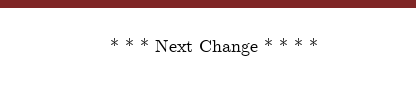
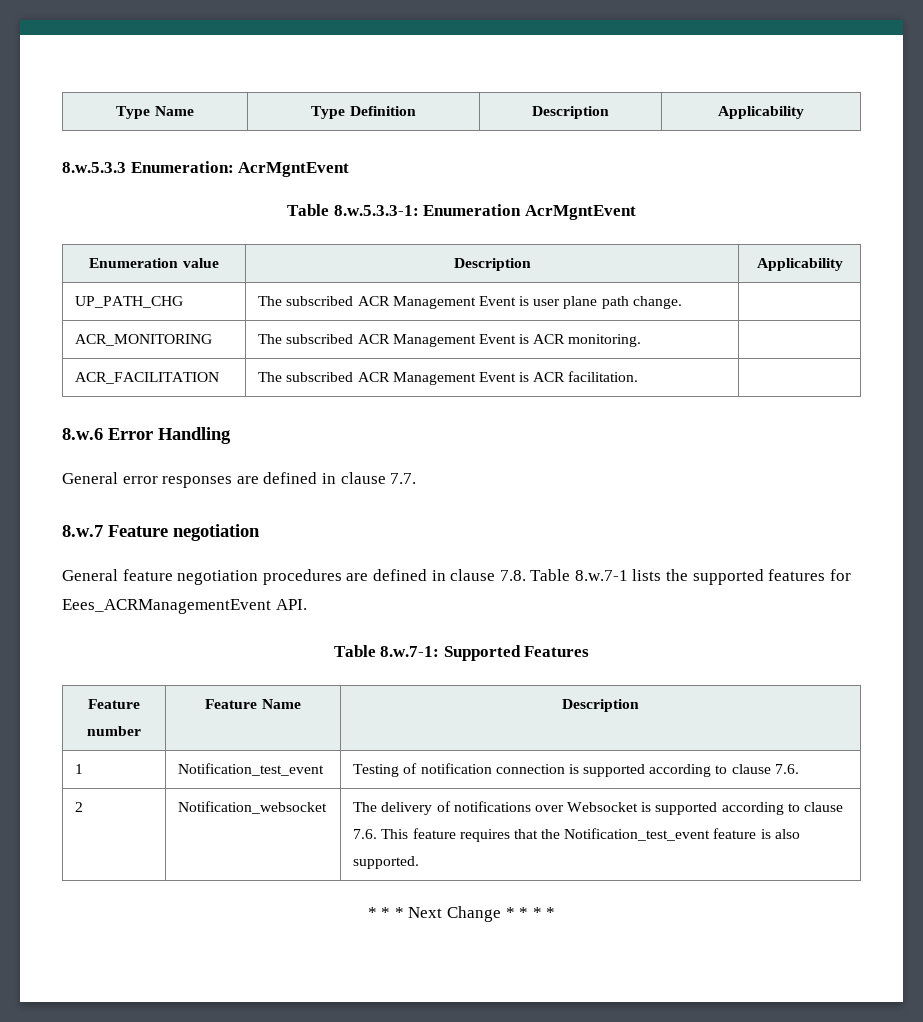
(109, 45) none -> [116,106,194,119] [311,106,416,119] [532,106,609,119] [718,106,804,119] [62,161,350,177] [287,204,636,220] [89,258,219,268] [453,258,531,271] [756,258,843,271] [75,296,184,308] [258,296,682,309] [75,334,213,346] [258,334,642,347] [75,372,220,384] [258,371,639,385] [62,427,231,444] [62,472,417,488] [62,524,260,541] [62,569,851,585] [62,599,307,614] [333,645,590,661] [88,699,140,709] [87,726,141,736] [205,699,301,709] [562,699,639,712] [75,764,84,774] [178,763,325,776] [353,763,799,777] [75,802,84,812] [178,801,328,814] [353,801,844,815] [353,828,800,842] [353,856,420,869] Type Name | Type Definition | Description | Applicability // 8.w.5.3.3 Enumeration: AcrMgntEvent // Table 8.w.5.3.3-1: Enumeration AcrMgntEvent // Enumeration value | Description | Applicability // UP_PATH_CHG | The subscribed ACR Management Event is user plane path change. | // ACR_MONITORING | The subscribed ACR Management Event is ACR monitoring. | // ACR_FACILITATION | The subscribed ACR Management Event is ACR facilitation. | // 8.w.6 Error Handling // General error responses are defined in clause 7.7. // 8.w.7 Feature negotiation // General feature negotiation procedures are defined in clause 7.8. Table 8.w.7-1 lists the supported features for Eees_ACRManagementEvent API. // Table 8.w.7-1: Supported Features // Feature number | Feature Name | Description // 1 | Notification_test_event | Testing of notification connection is supported according to clause 7.6. // 2 | Notification_websocket | The delivery of notifications over Websocket is supported according to clause 7.6. This feature requires that the Notification_test_event feature is also supported. //

